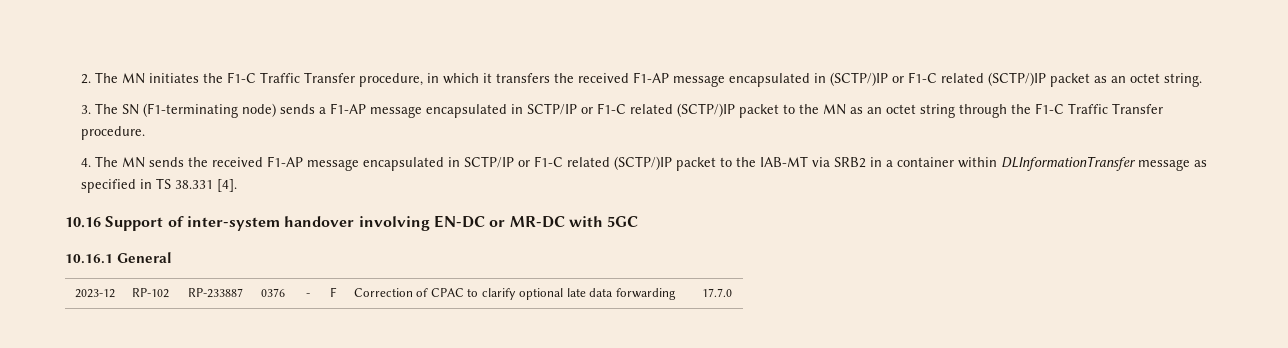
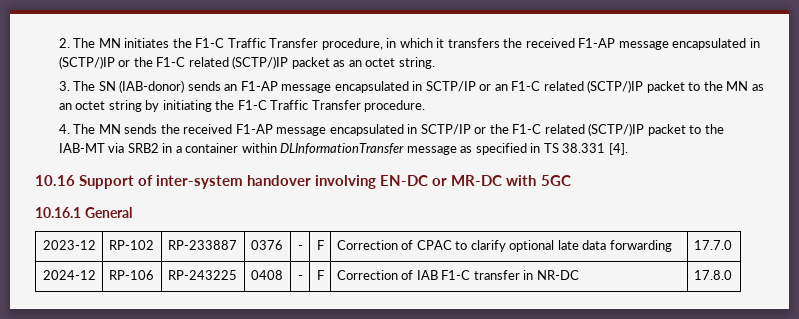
(905, 79) none -> [133,57,153,67] the
[143,103,594,118] (F1-terminating node) sends a F1-AP message encapsulated in SCTP/IP or -> [119,80,508,93] (IAB-donor) sends an F1-AP message encapsulated in SCTP/IP or an
[959,104,1008,118] through -> [145,100,212,112] by initiating
(531, 163) none -> [489,124,509,134] the
(732, 292) none -> [42,270,96,280] [108,270,154,280] [167,270,237,280] [250,270,283,280] [297,275,303,280] [316,270,324,280] [336,270,579,280] [693,270,732,280] // 2024-12 | RP-106 | RP-243225 | 0408 | - | F | Correction of IAB F1-C transfer in NR-DC | 17.8.0

